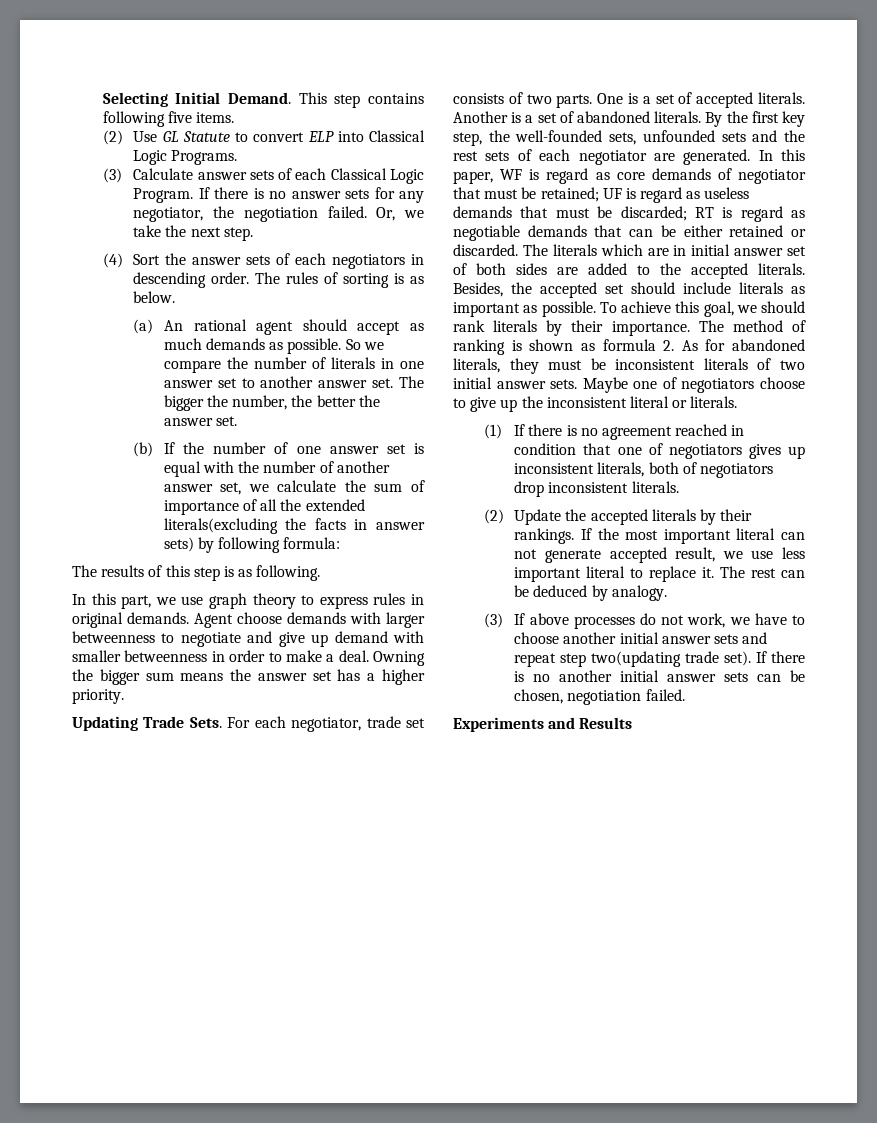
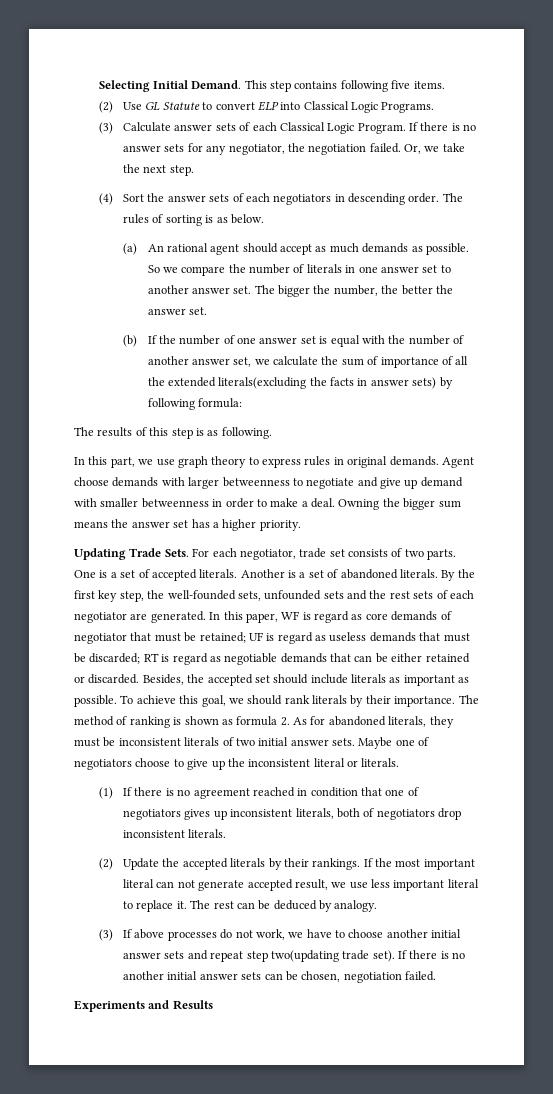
[522,244,806,256] [453,263,805,279] The literals which are in initial answer set of both sides are added to the accepted literals. -> (140, 679) none

